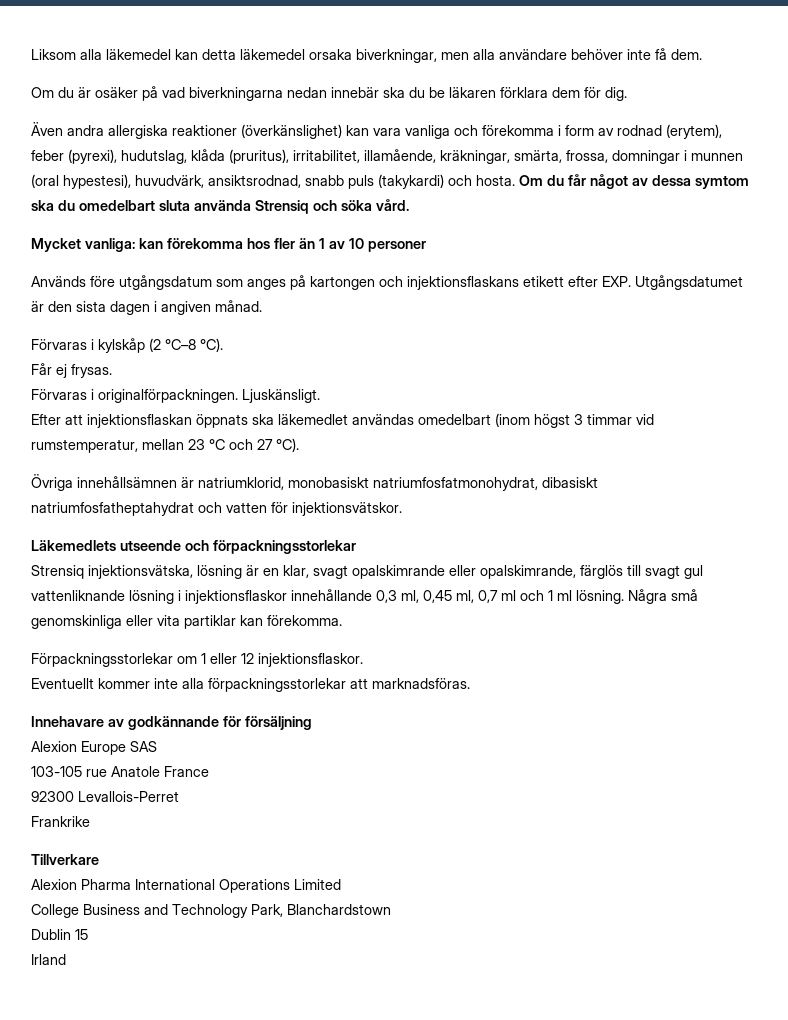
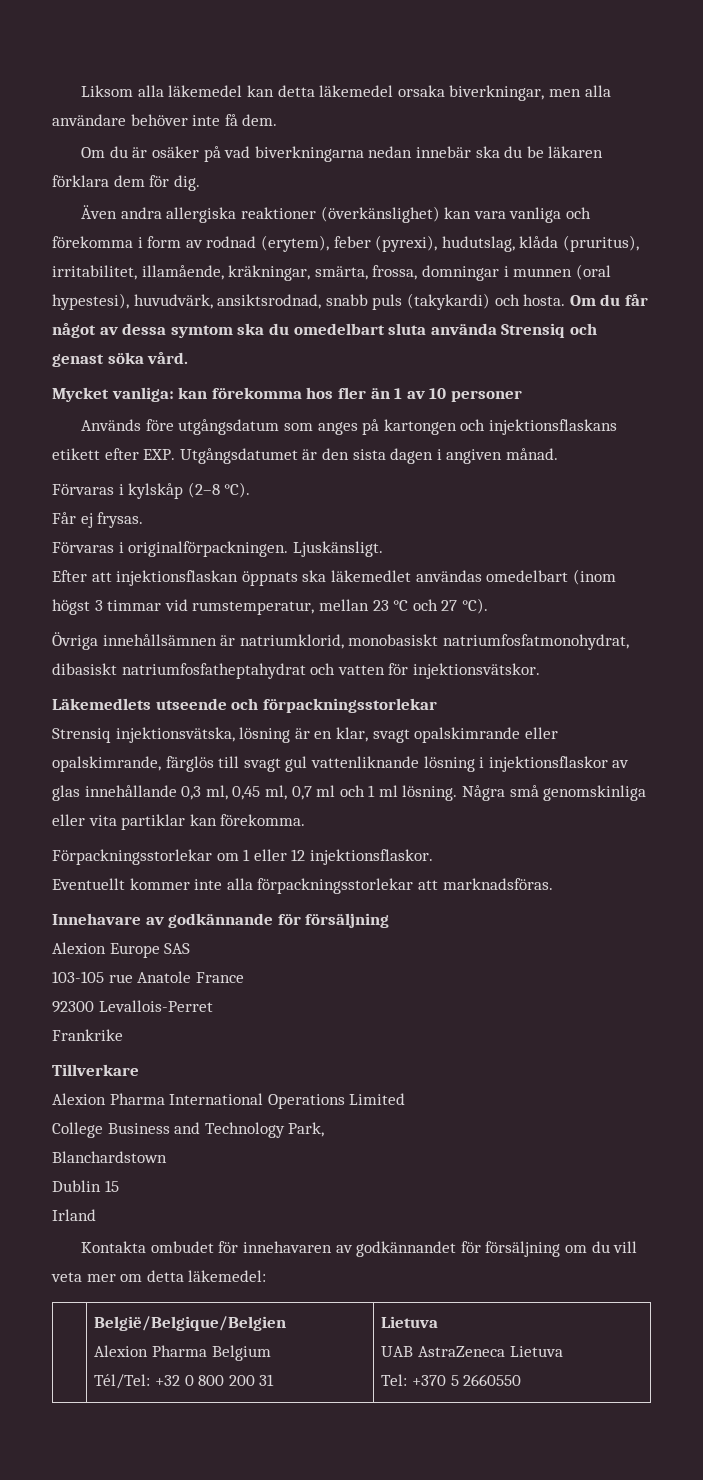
(337, 205) none -> [52,354,104,367] genast
[149,338,196,352] (2 °C–8 -> [187,482,220,498] (2–8
(287, 597) none -> [612,760,630,768] [52,785,80,801] av glas
(283, 910) none -> (325, 1129) //
(66, 959) none -> [81,1241,638,1257] [51,1270,267,1282] [94,1316,287,1331] [94,1345,271,1361] [94,1374,275,1389] [381,1316,439,1328] [381,1346,563,1357] [381,1374,522,1386] // Kontakta ombudet för innehavaren av godkännandet för försäljning om du vill veta mer om detta läkemedel: // | België/Belgique/Belgien // Alexion Pharma Belgium // Tél/Tel: +32 0 800 200 31 | Lietuva // UAB AstraZeneca Lietuva // Tel: +370 5 2660550

